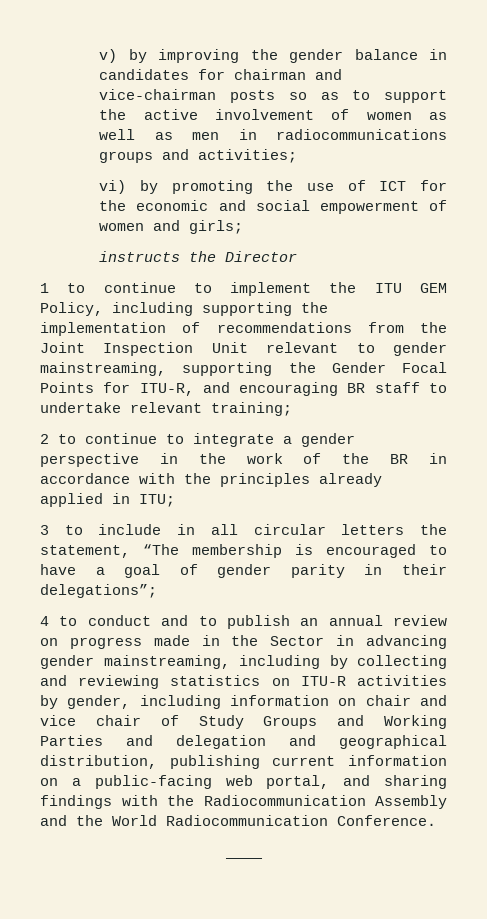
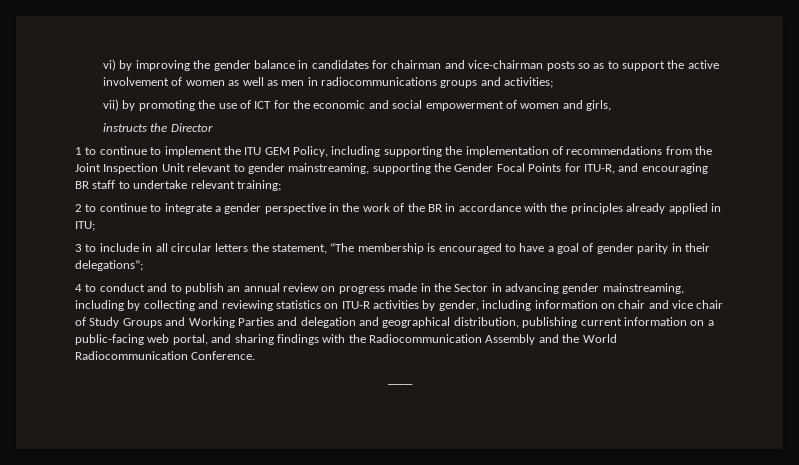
[99,49,118,63] v) -> [103,59,117,71] vi)
[99,180,127,194] vi) -> [103,99,120,111] vii)
[189,220,244,234] girls; -> [586,100,612,111] girls,

